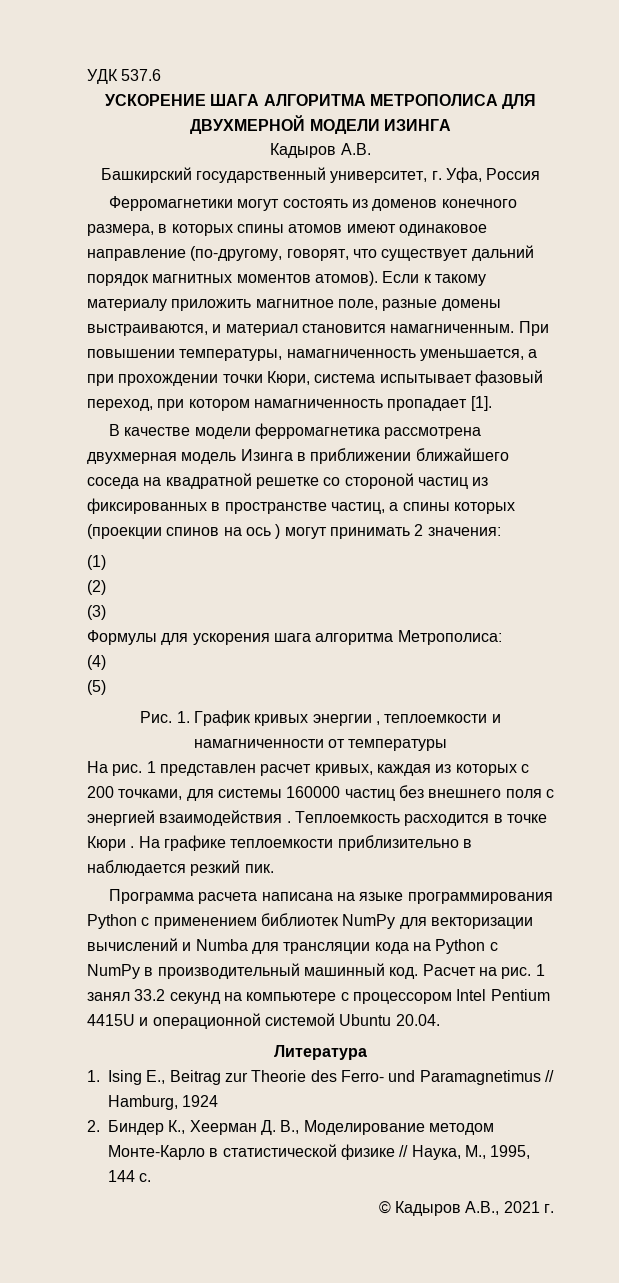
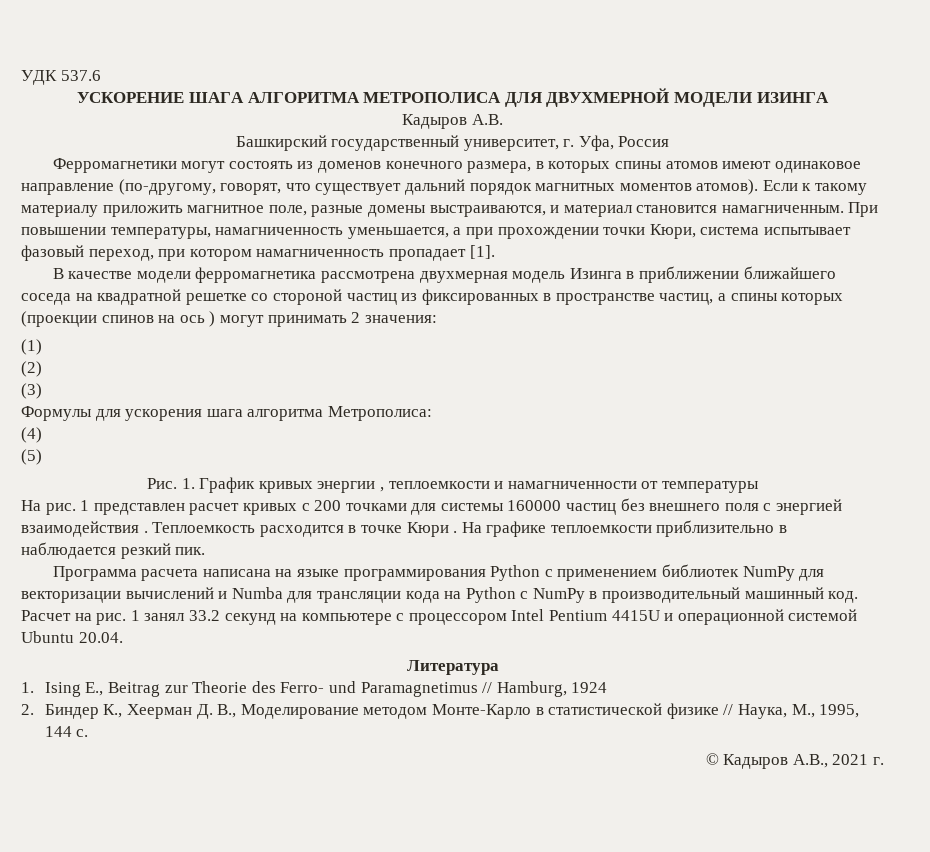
[314,764,517,776] кривых, каждая из которых -> [242,503,297,515] кривых
[118,789,183,800] точками, -> [345,503,407,511] точками

